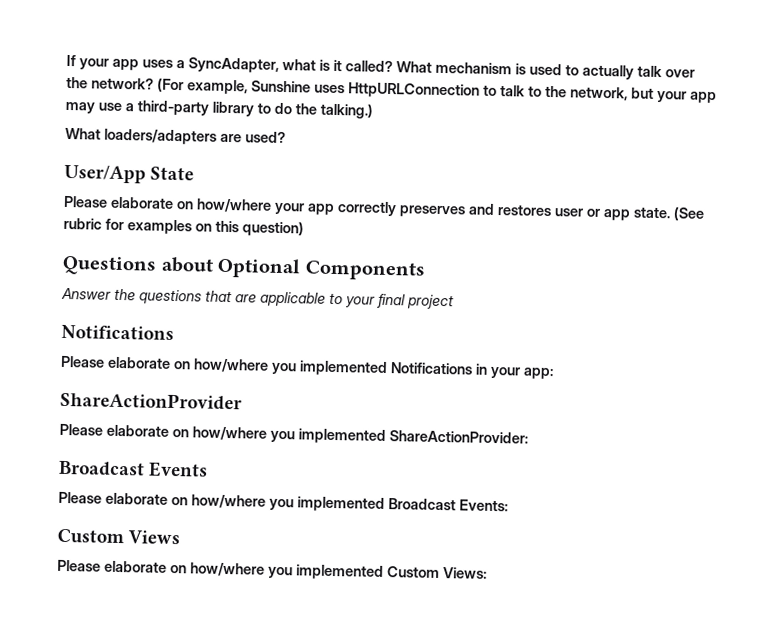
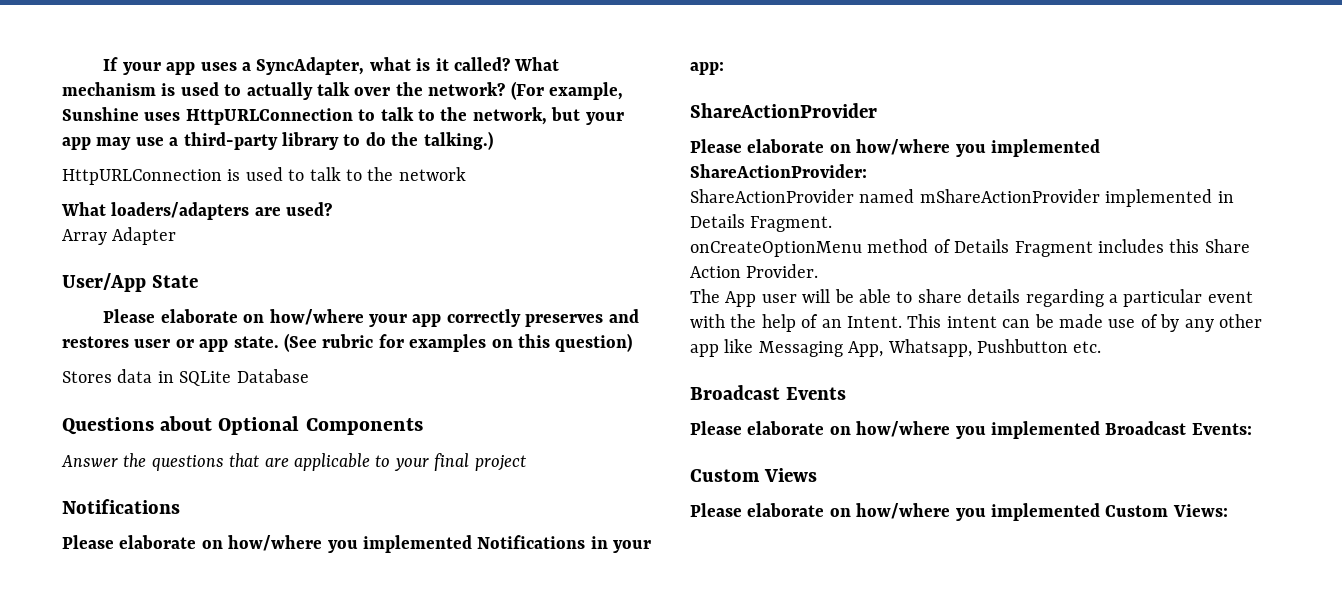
(373, 110) none -> [62,167,466,185] // HttpURLConnection is used to talk to the network
(286, 137) none -> [62,227,177,245] // Array Adapter
(304, 228) none -> [62,369,309,386] // Stores data in SQLite Database
(528, 437) none -> [690,189,1234,207] [690,214,833,232] [690,239,1250,257] [690,264,819,278] [690,289,1253,307] [690,314,1262,332] [690,339,1102,357] // ShareActionProvider named mShareActionProvider implemented in Details Fragment. // onCreateOptionMenu method of Details Fragment includes this Share Action Provider. // The App user will be able to share details regarding a particular event with the help of an Intent. This intent can be made use of by any other app like Messaging App, Whatsapp, Pushbutton etc.

